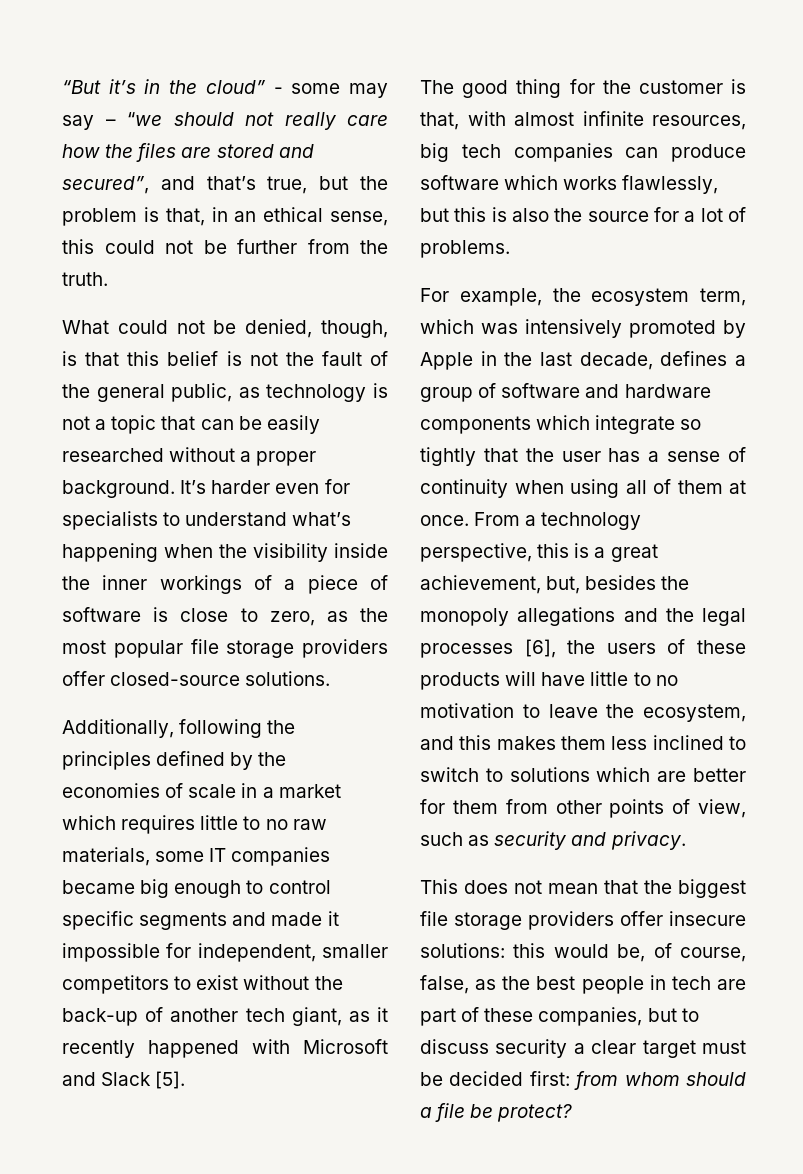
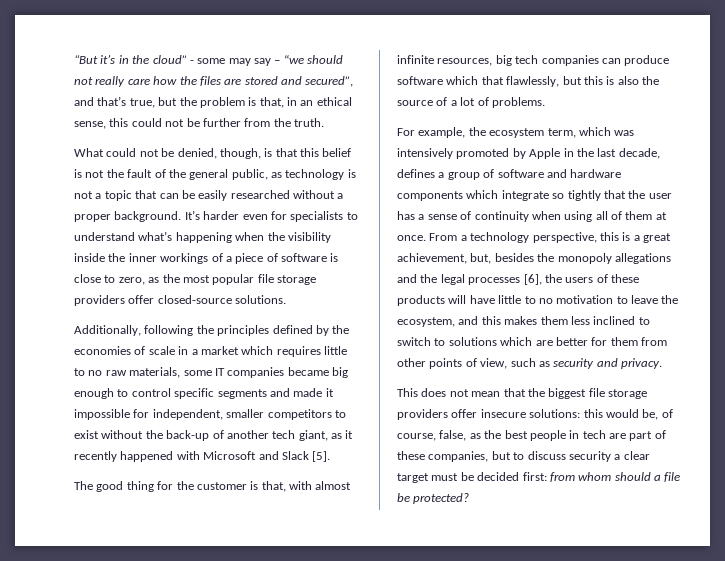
[563,176,618,190] works -> [481,76,504,85] that
[654,207,679,222] for -> [436,97,448,106] of
[497,1104,573,1122] protect? -> [413,493,470,504] protected?

